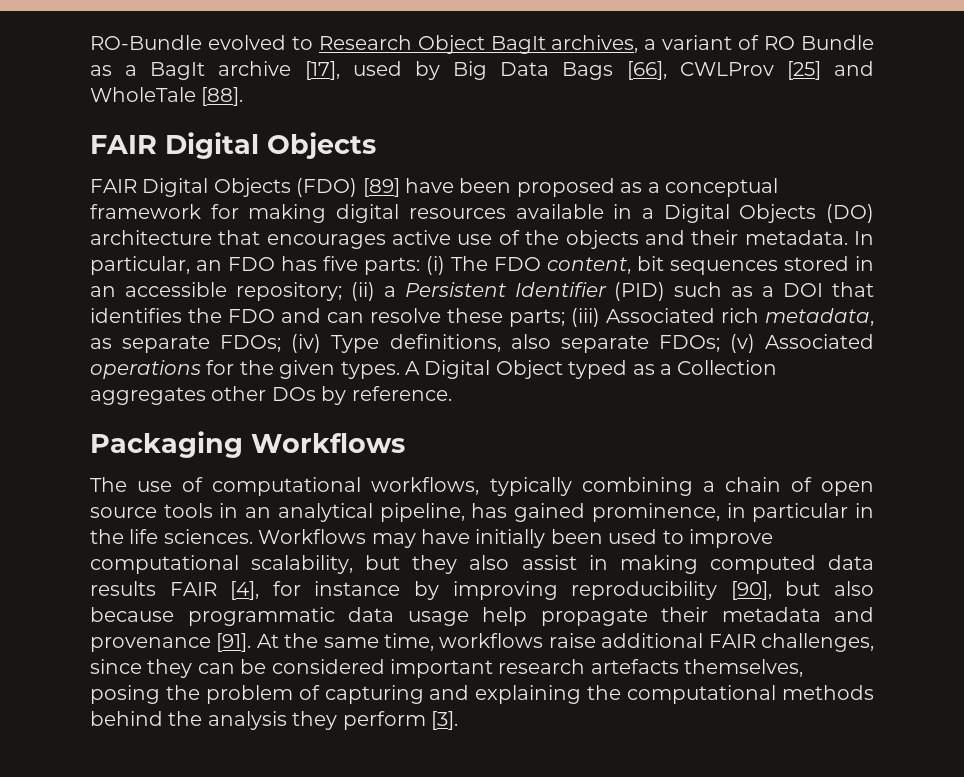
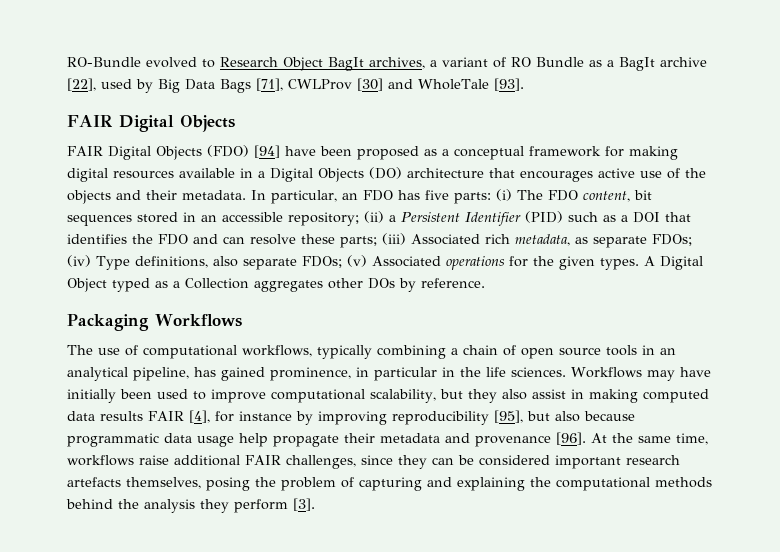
[304,61,340,80] [17], -> [67,78,96,91] [22],
[626,61,821,80] [66], CWLProv [25] -> [256,78,383,91] [71], CWLProv [30]
[201,87,244,106] [88]. -> [493,78,524,91] [93].
[362,178,400,197] [89] -> [253,145,280,158] [94]
[730,581,772,600] [90], -> [493,410,523,423] [95],
[216,633,252,652] [91]. -> [556,432,586,445] [96].

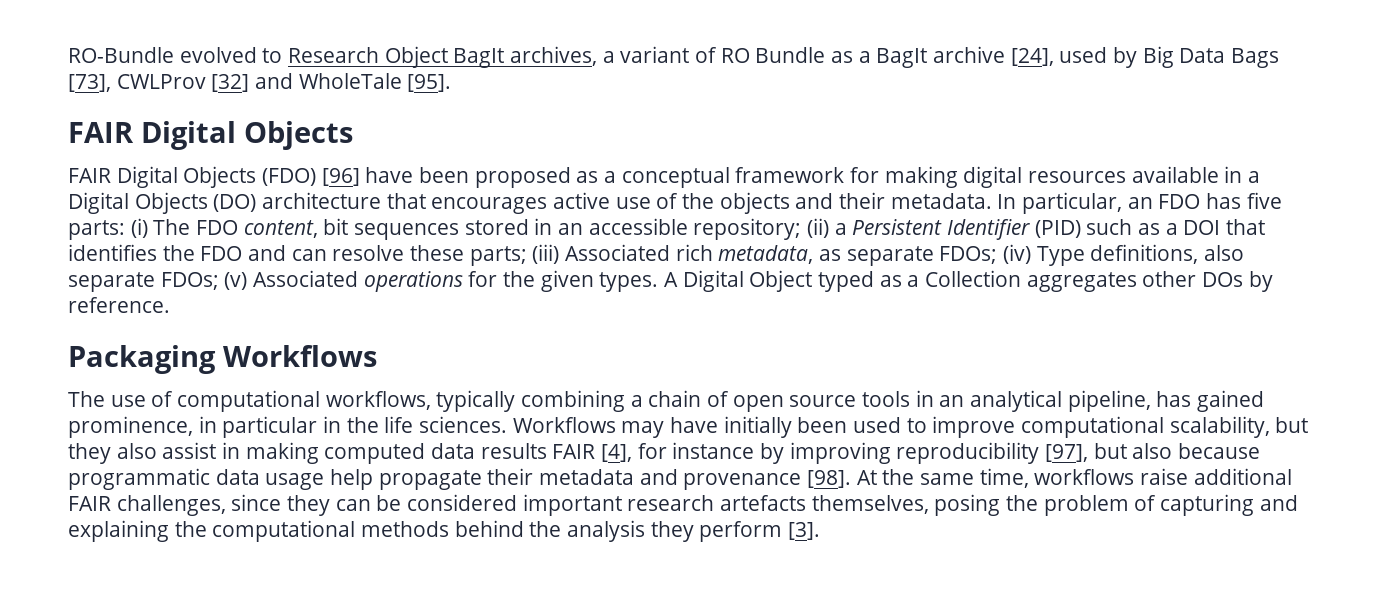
[67,78,96,91] [22], -> [1010,48,1054,66] [24],
[256,78,383,91] [71], CWLProv [30] -> [68,74,250,92] [73], CWLProv [32]
[493,78,524,91] [93]. -> [407,74,452,92] [95].
[253,145,280,158] [94] -> [321,168,360,186] [96]
[493,410,523,423] [95], -> [1045,444,1089,462] [97],
[556,432,586,445] [96]. -> [807,470,852,488] [98].

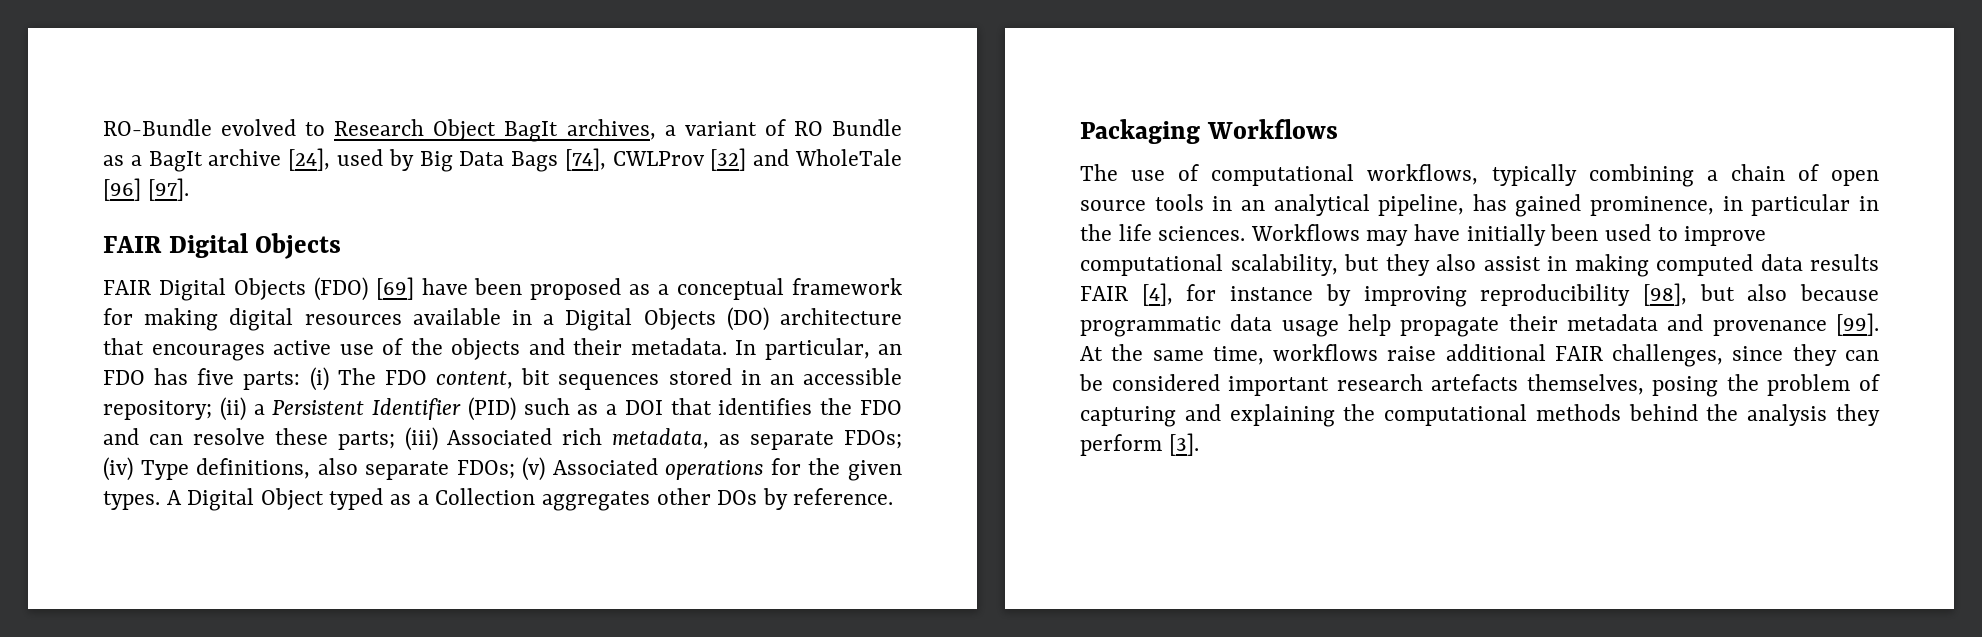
[68,74,111,92] [73], -> [564,148,606,171] [74],
[407,74,452,92] [95]. -> [103,178,189,201] [96] [97].
[321,168,360,186] [96] -> [375,277,414,300] [69]
[1045,444,1089,462] [97], -> [1642,283,1687,306] [98],
[807,470,852,488] [98]. -> [1836,313,1879,336] [99].

